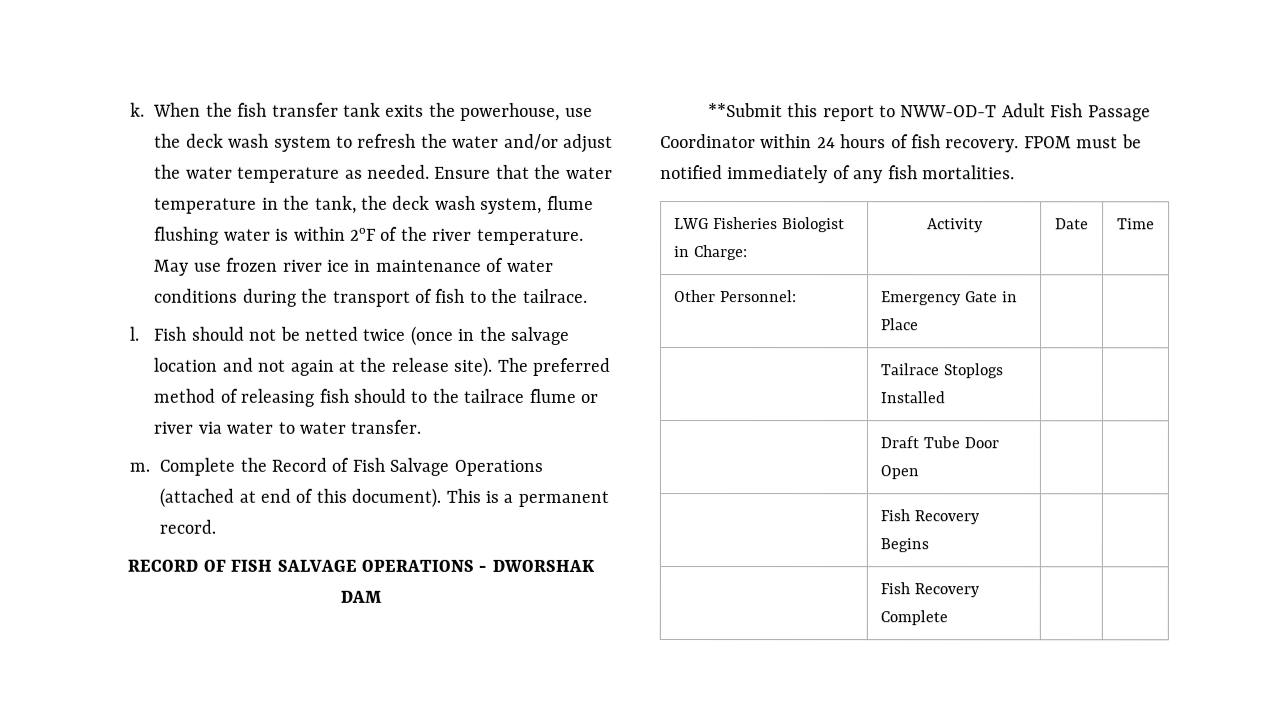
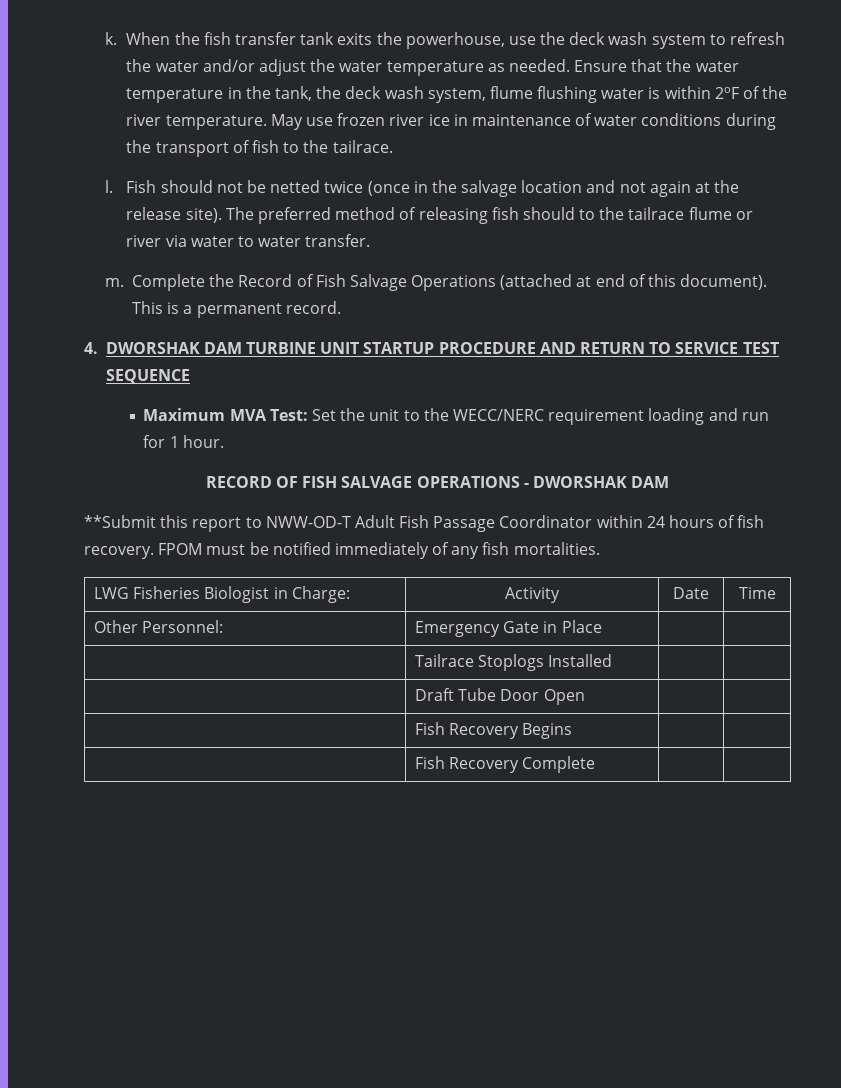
(217, 526) none -> [84,342,779,354] [105,369,190,384] [143,408,769,425] [143,435,224,448] // 4. DWORSHAK DAM TURBINE UNIT STARTUP PROCEDURE AND RETURN TO SERVICE TEST SEQUENCE // Maximum MVA Test: Set the unit to the WECC/NERC requirement loading and run for 1 hour.

